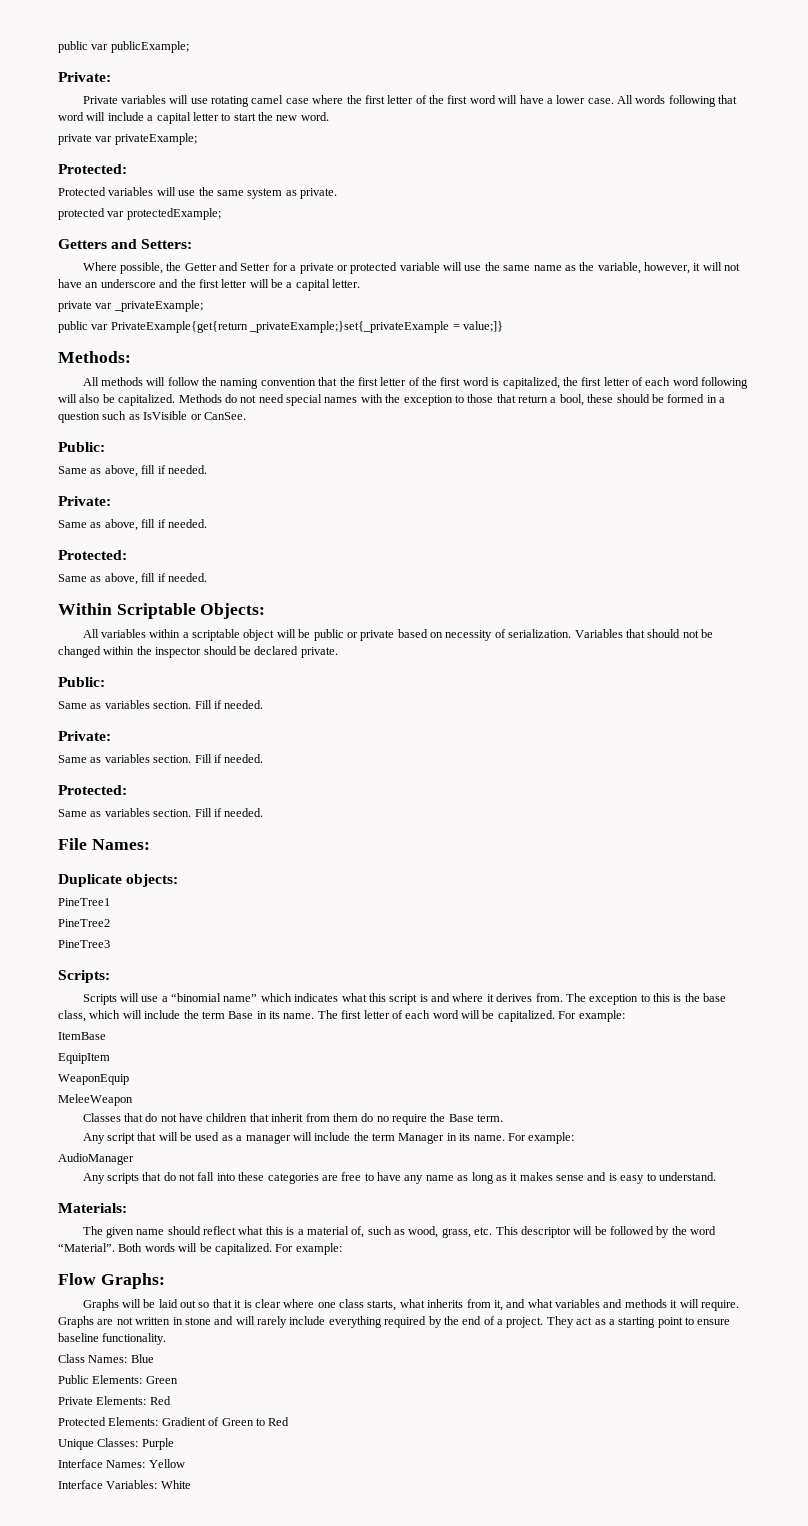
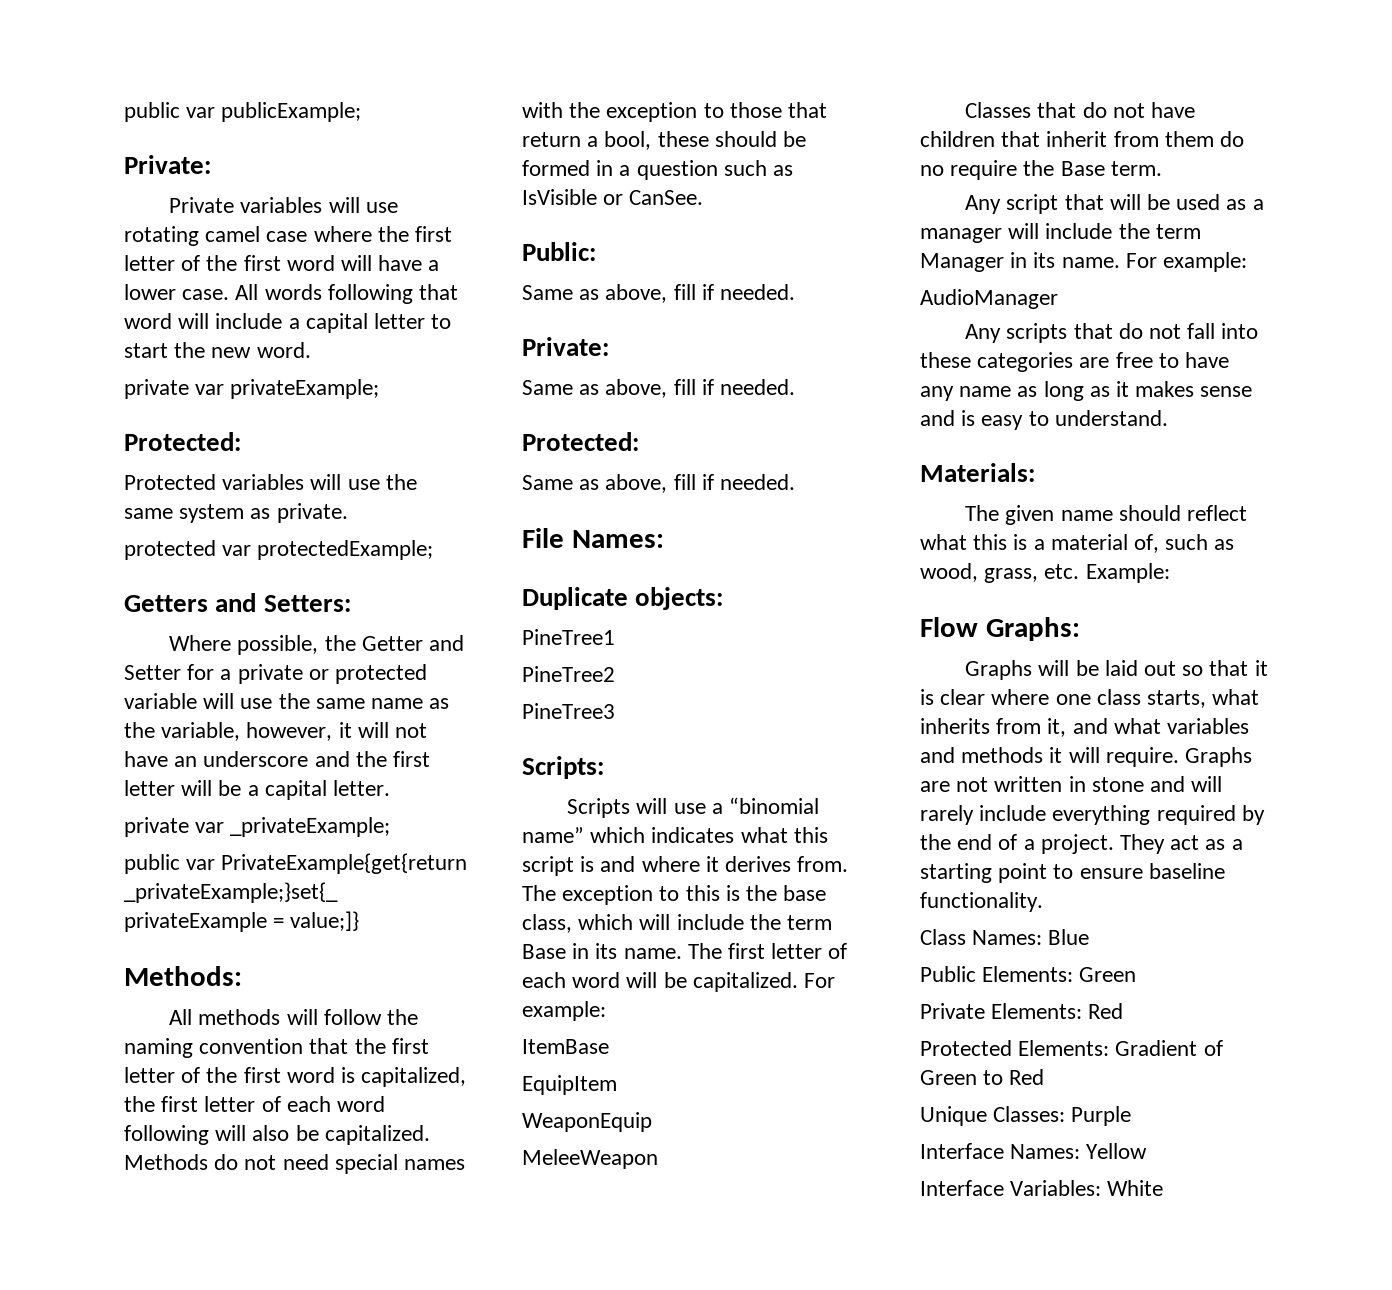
[58,603,266,619] [82,629,714,641] [58,646,338,658] [58,677,105,687] [58,700,264,709] [58,731,111,741] [58,754,264,763] [58,785,127,795] [58,808,264,817] // Within Scriptable Objects: // All variables within a scriptable object will be public or private based on necessity of serialization. Variables that should not be changed within the inspector should be declared private. // Public: // Same as variables section. Fill if needed. // Private: // Same as variables section. Fill if needed. // Protected: // Same as variables section. Fill if needed. -> (796, 482) none
[495,1226,717,1238] [58,1243,342,1255] This descriptor will be followed by the word “Material”. Both words will be capitalized. For example: -> [1085,563,1170,583] Example:

